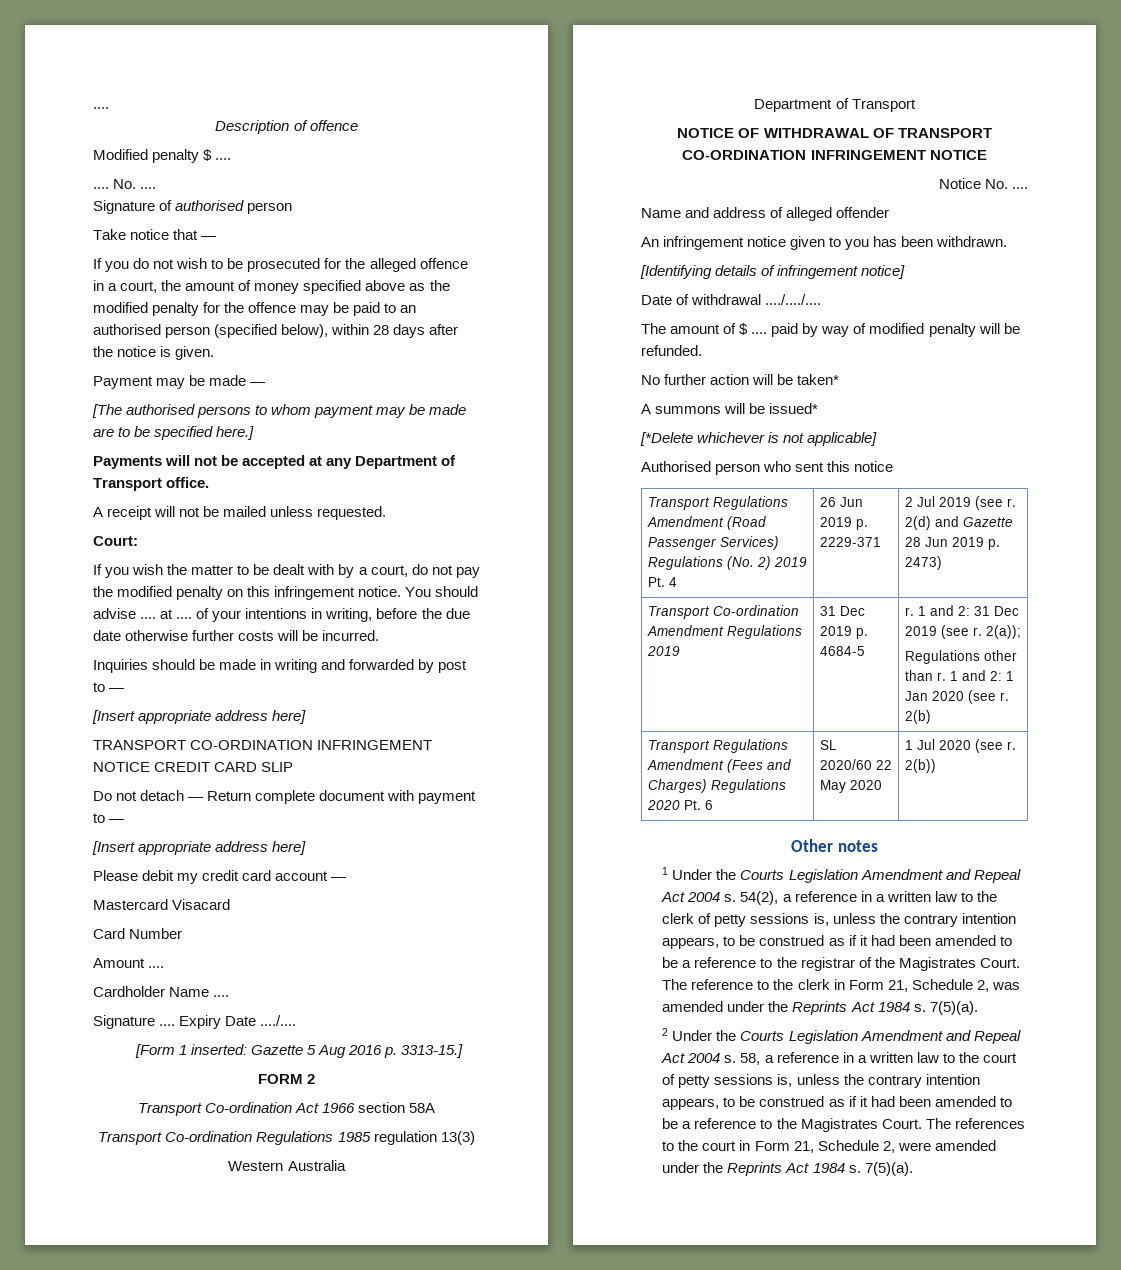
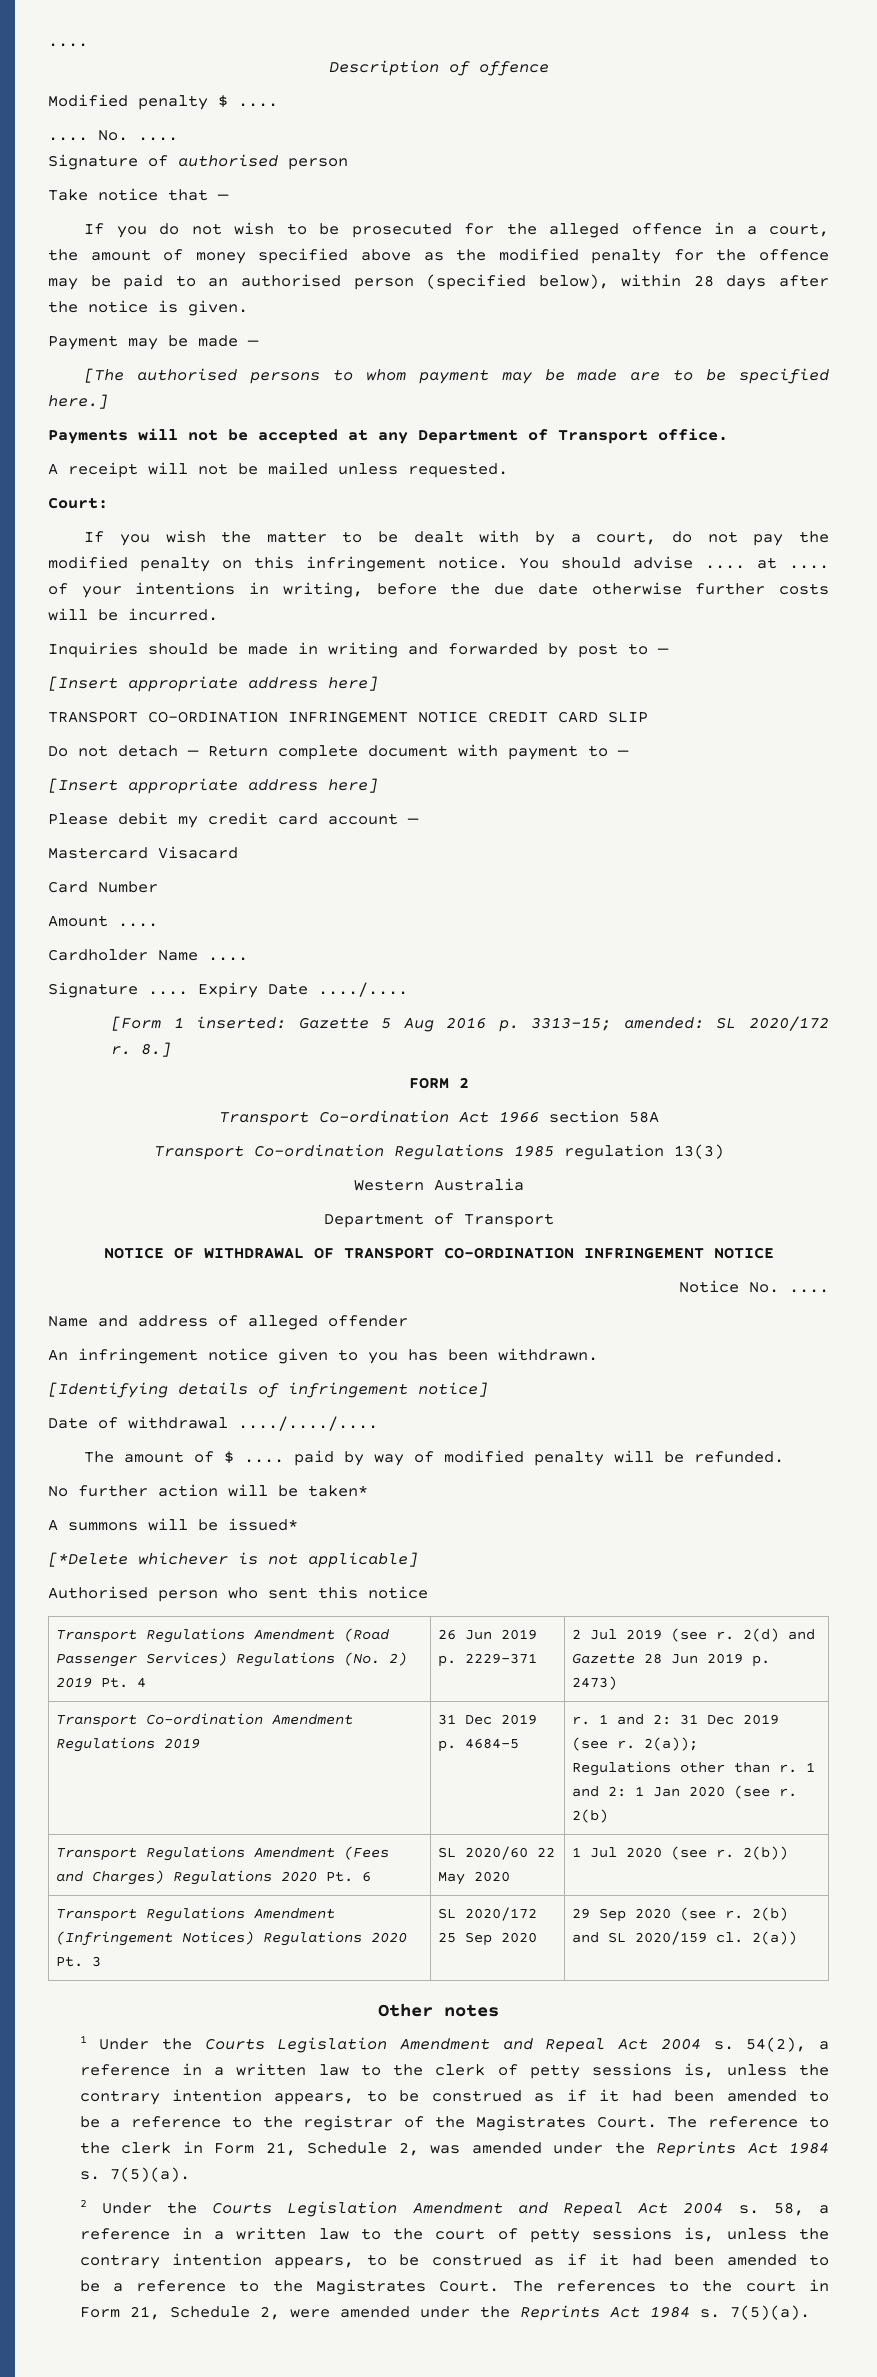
[401,1044,464,1058] 3313-15.] -> [531,1016,829,1031] [111,1042,172,1057] 3313-15; amended: SL 2020/172 r. 8.]
(936, 766) none -> [55,1907,335,1922] [55,1931,407,1946] [55,1956,101,1967] [437,1907,537,1921] [437,1932,537,1946] [571,1907,788,1922] [571,1931,797,1945] // Transport Regulations Amendment (Infringement Notices) Regulations 2020 Pt. 3 | SL 2020/172 25 Sep 2020 | 29 Sep 2020 (see r. 2(b) and SL 2020/159 cl. 2(a))

